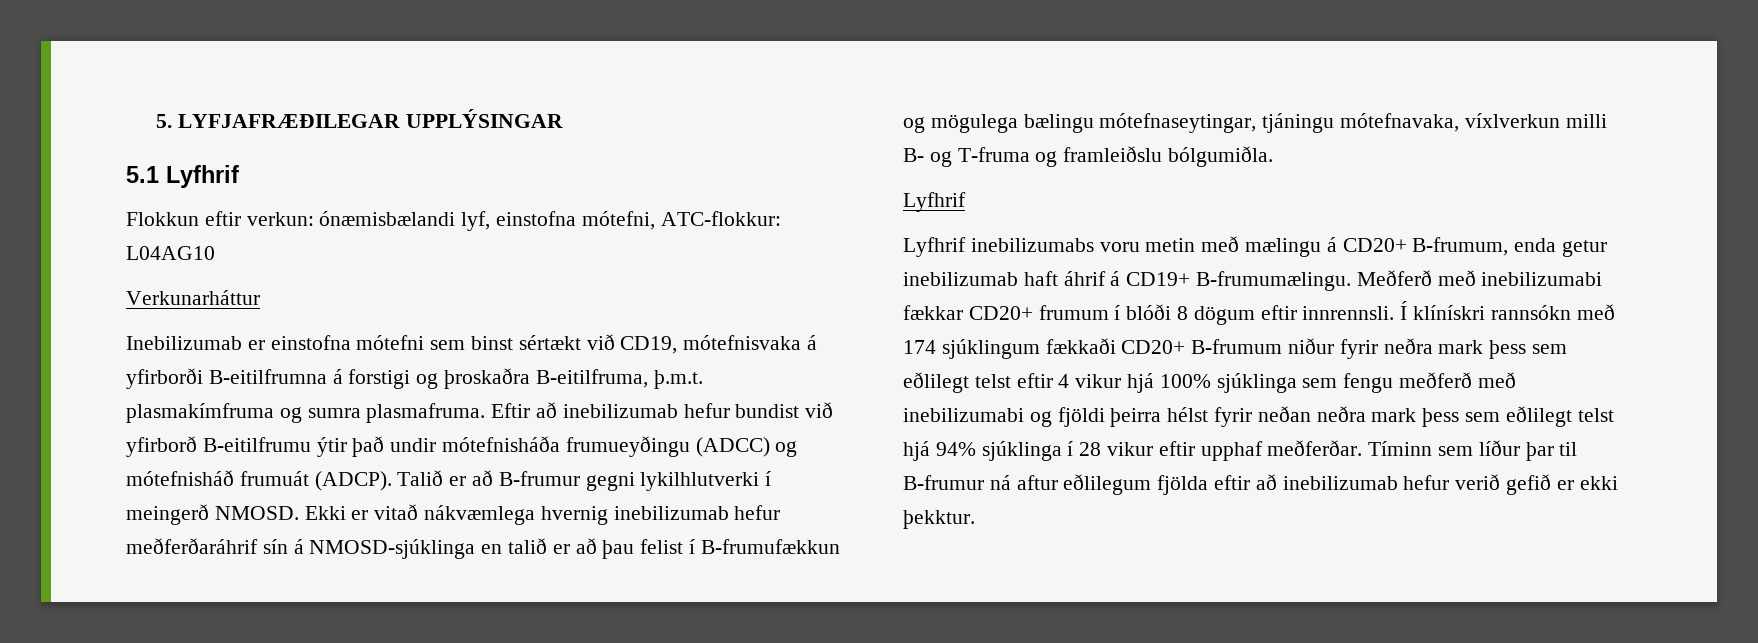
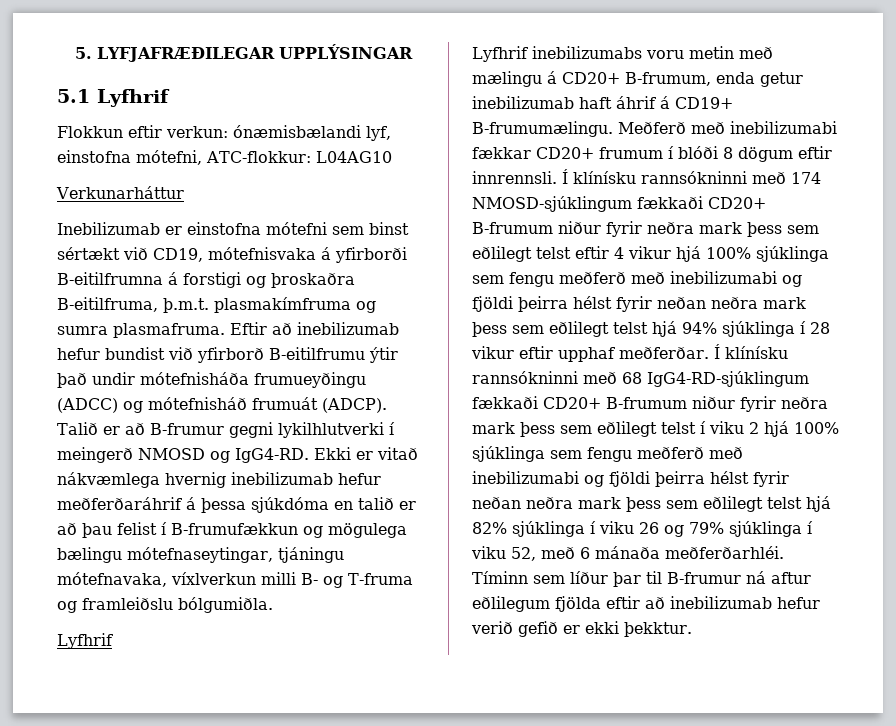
[214,506,299,520] NMOSD. -> [138,448,309,463] NMOSD og IgG4-RD.
[262,539,476,559] sín á NMOSD-sjúklinga -> [186,497,329,513] á þessa sjúkdóma
[1413,305,1571,320] klínískri rannsókn -> [573,171,747,184] klínísku rannsókninni
[941,339,1040,359] sjúklingum -> [472,196,632,212] NMOSD-sjúklingum
(1363, 448) none -> [713,344,788,359] [472,371,809,387] [472,396,828,412] [472,421,839,437] [472,446,743,462] [472,471,789,487] [472,496,831,512] [472,521,813,537] [471,546,784,561] Í klínísku rannsókninni með 68 IgG4-RD-sjúklingum fækkaði CD20+ B-frumum niður fyrir neðra mark þess sem eðlilegt telst í viku 2 hjá 100% sjúklinga sem fengu meðferð með inebilizumabi og fjöldi þeirra hélst fyrir neðan neðra mark þess sem eðlilegt telst hjá 82% sjúklinga í viku 26 og 79% sjúklinga í viku 52, með 6 mánaða meðferðarhléi.

